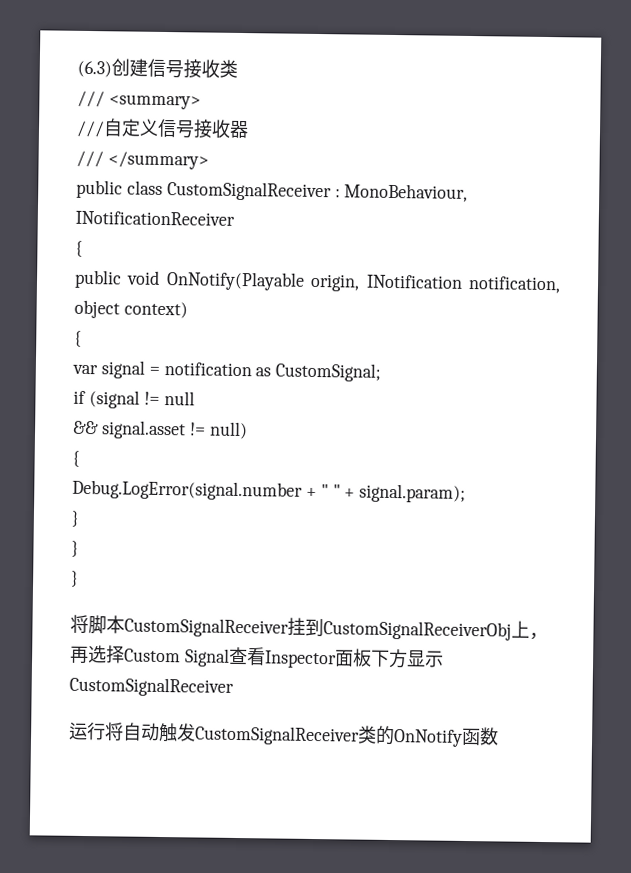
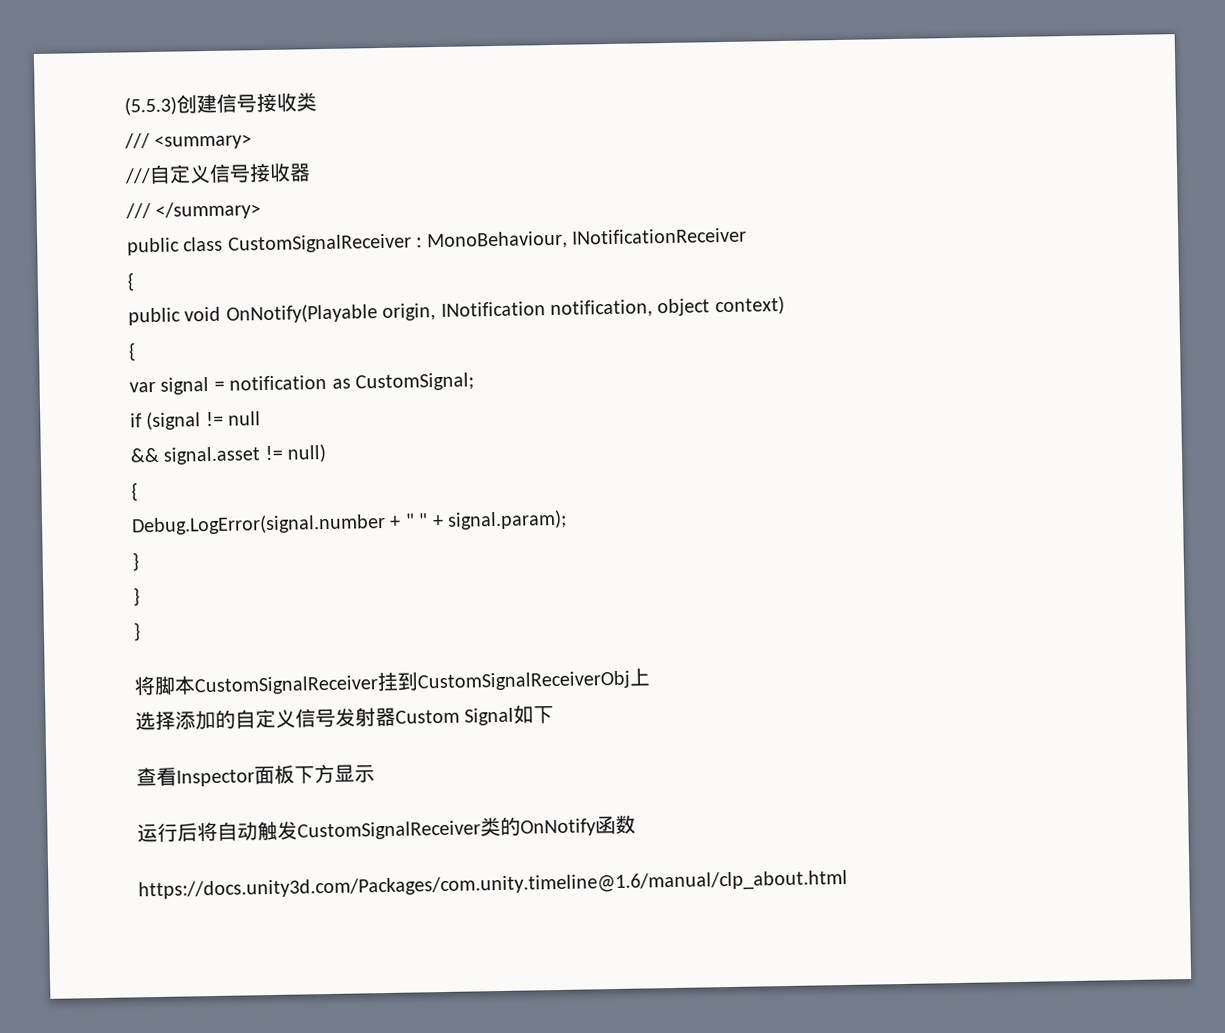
[77,60,112,78] (6.3) -> [124,96,177,116] (5.5.3)
[529,632,548,641] [70,645,125,665] ，再选择 -> [135,707,396,731] // 选择添加的自定义信号发射器
(230, 657) none -> [513,704,555,724] 如下 //
[69,676,234,697] CustomSignalReceiver -> (375, 773) none
(106, 731) none -> [177,822,198,842] 后
(499, 736) none -> [138,869,848,901] // https://docs.unity3d.com/Packages/com.unity.timeline@1.6/manual/clp_about.html

